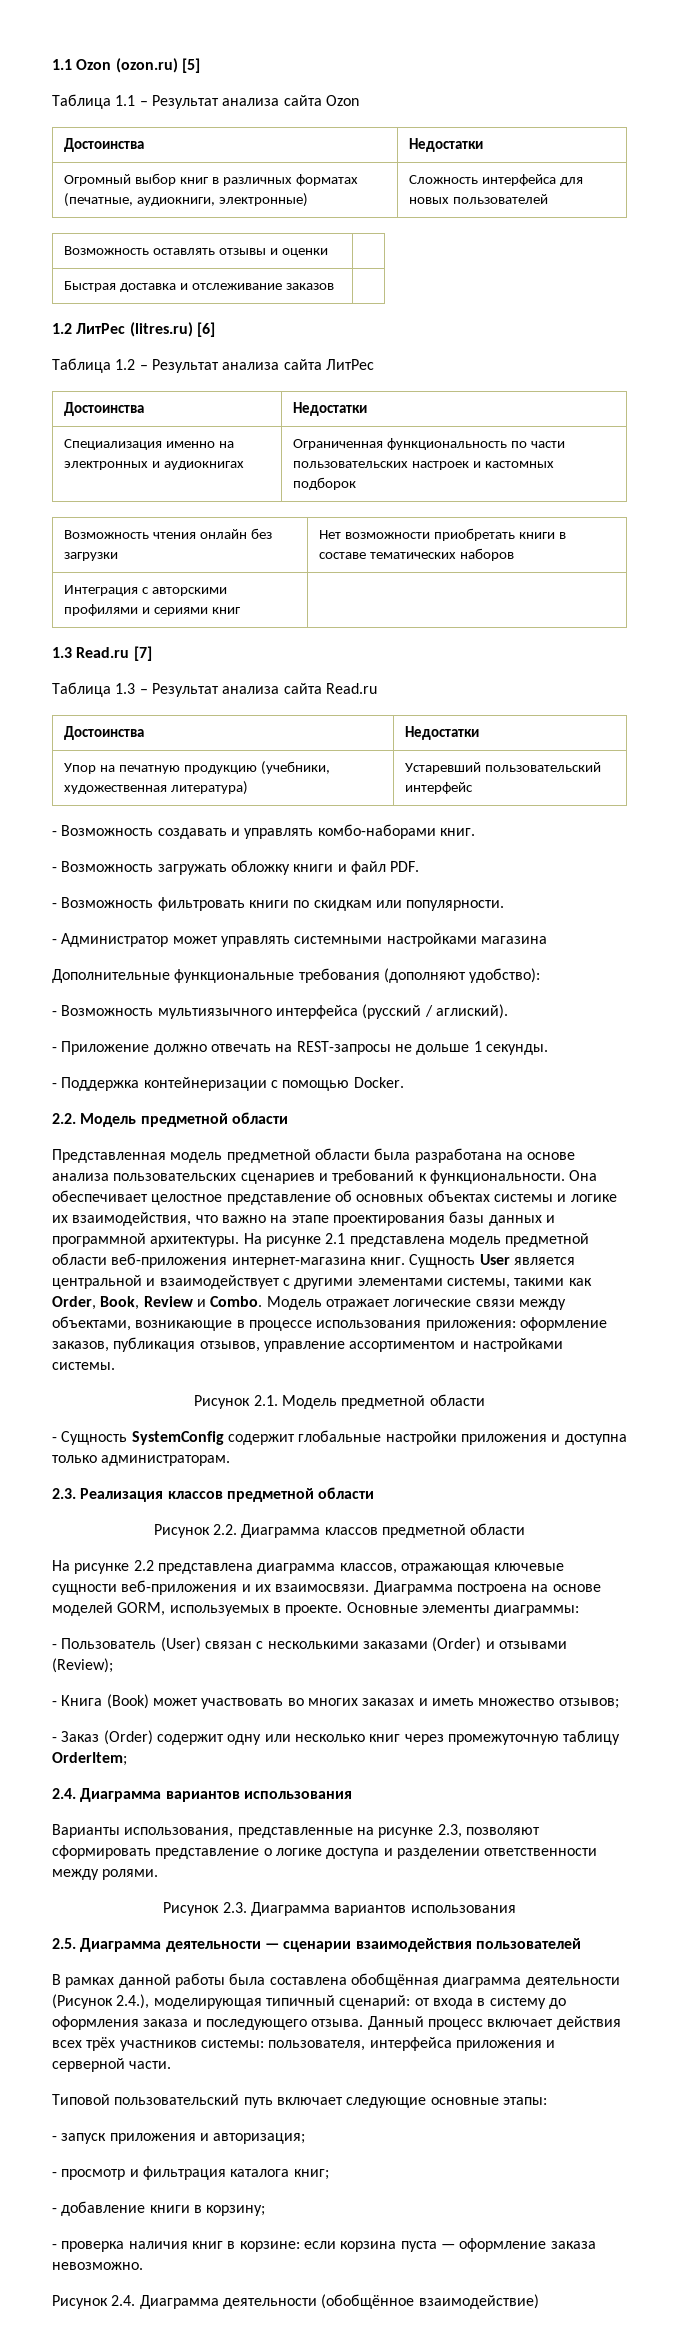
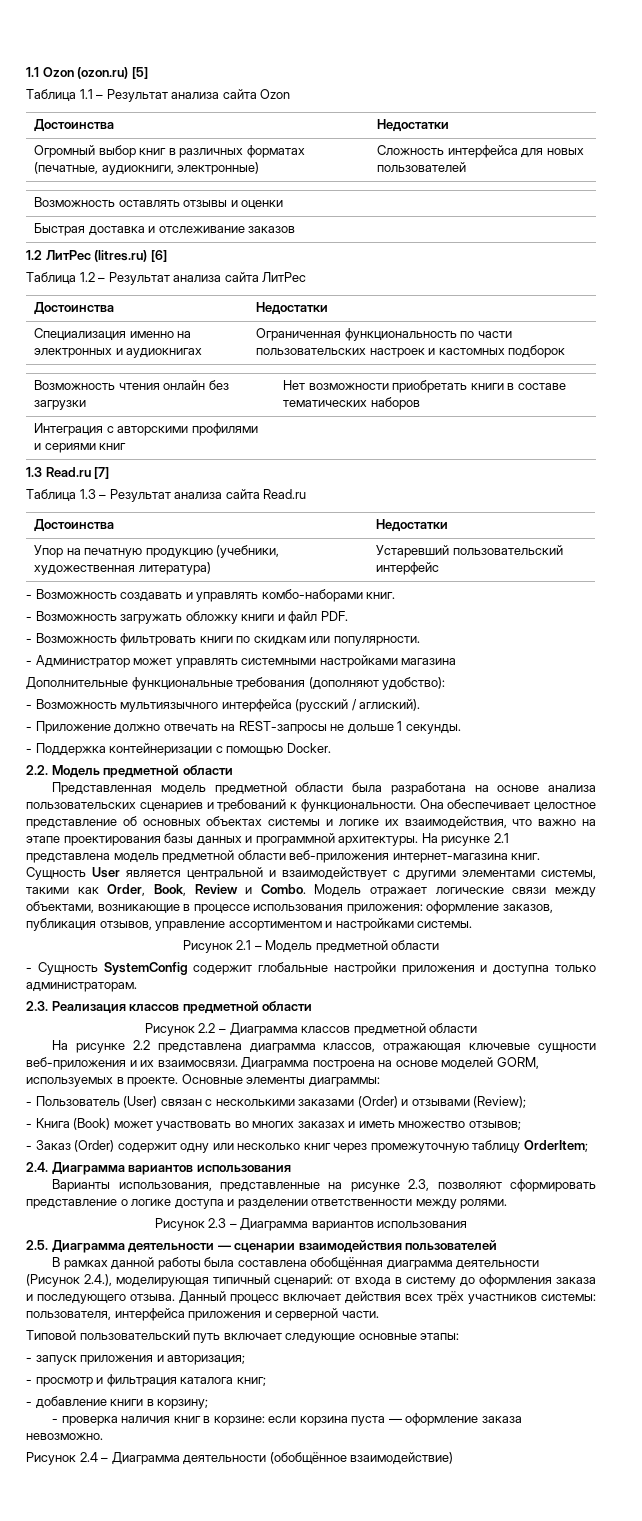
[253,1395,278,1406] 2.1. -> [236,940,262,950] 2.1 –
[213,1524,238,1535] 2.2. -> [198,1023,226,1033] 2.2 –
[222,1902,247,1913] 2.3. -> [208,1218,237,1228] 2.3 –
[111,2295,136,2306] 2.4. -> [79,1452,109,1462] 2.4 –

